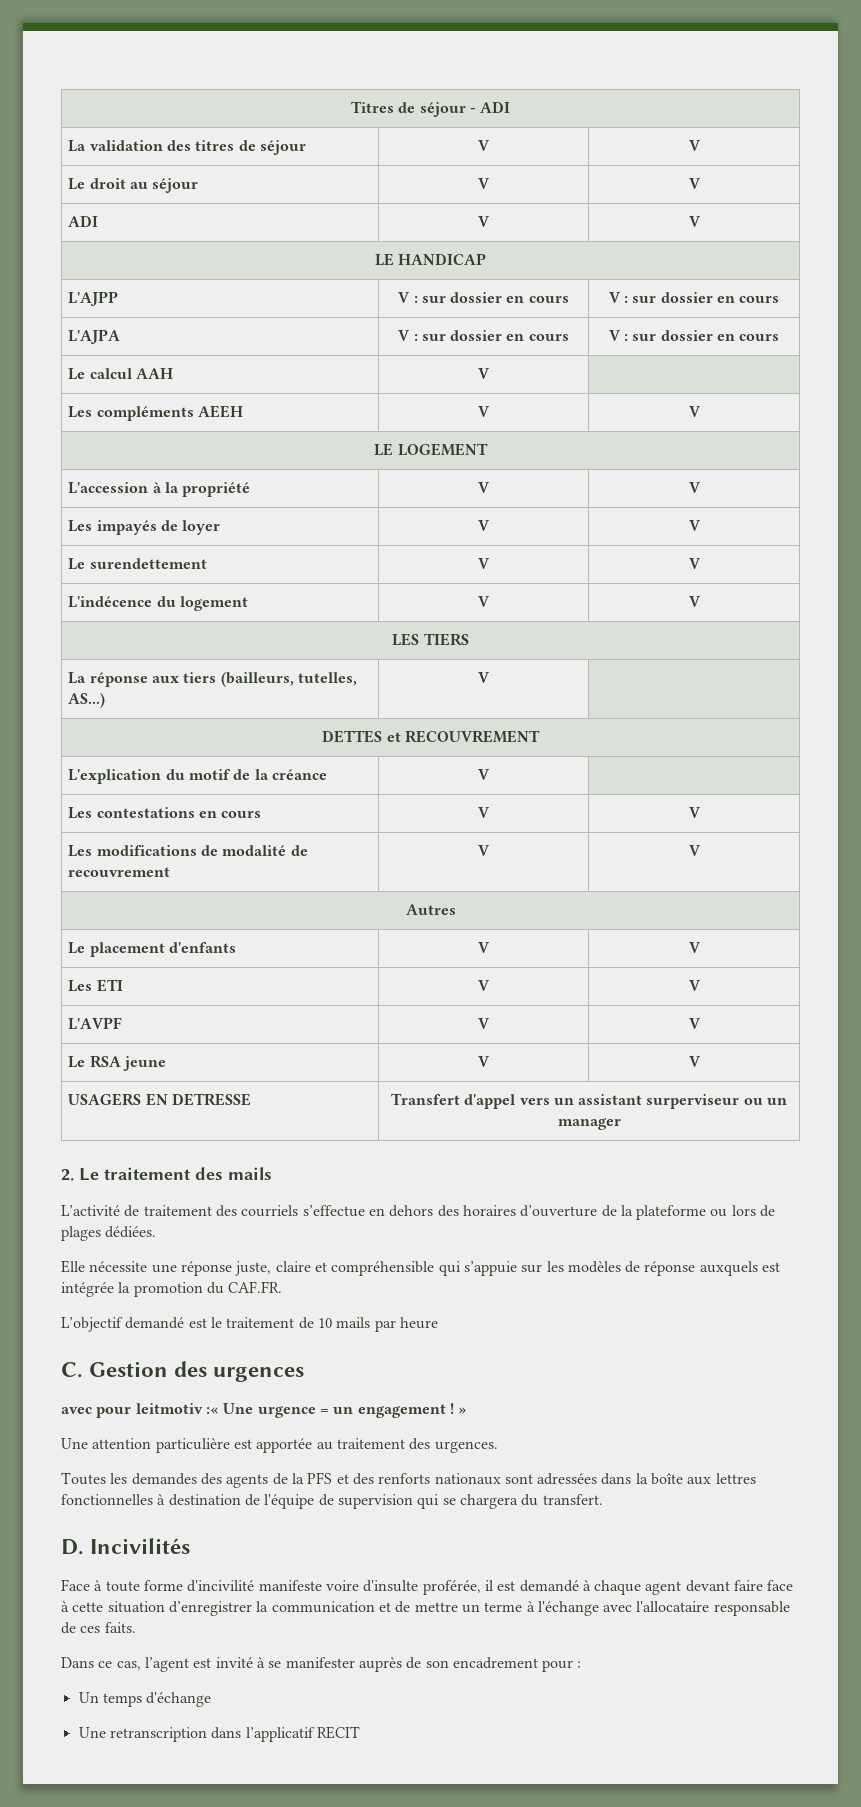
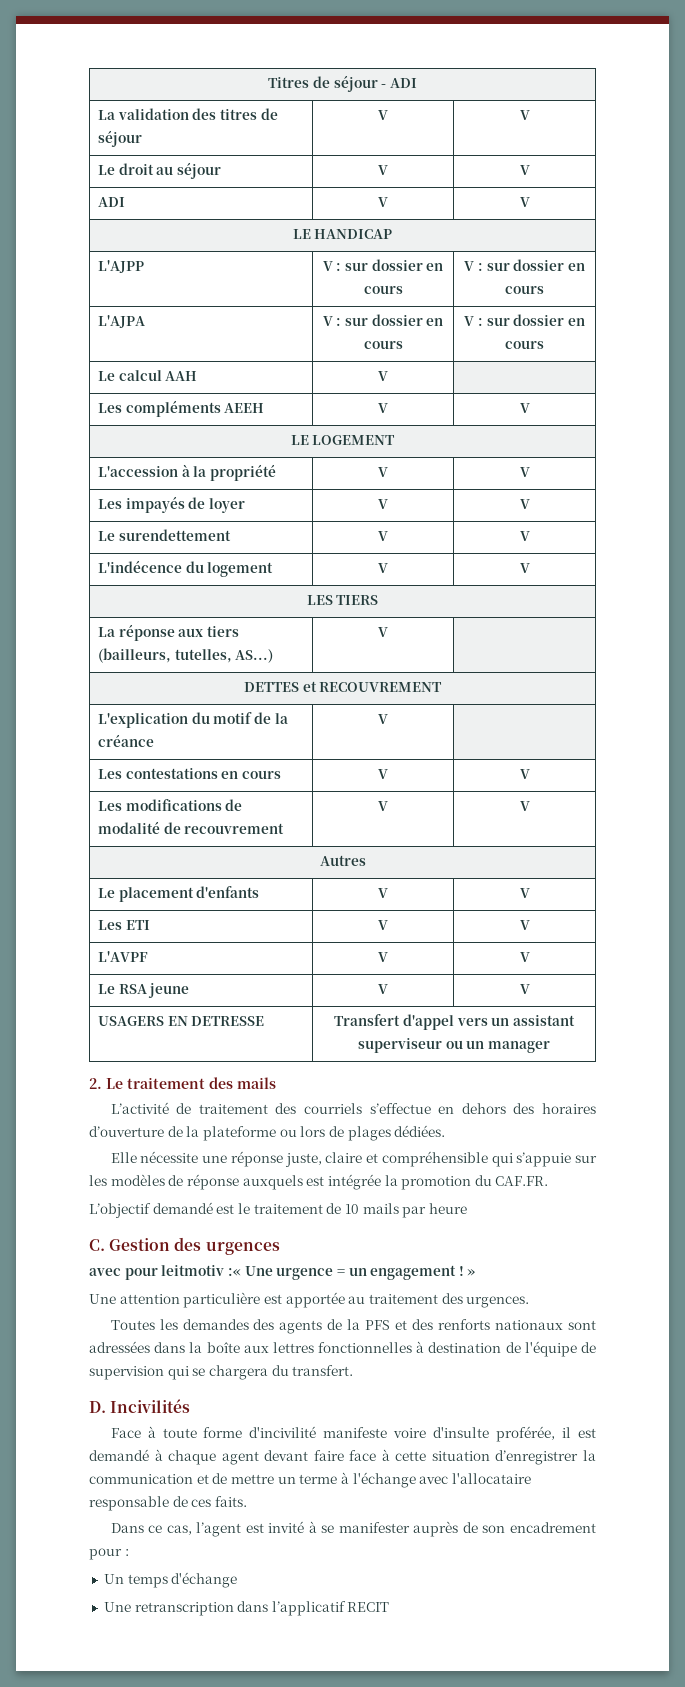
[646,1094,740,1109] surperviseur -> [358,1038,443,1053] superviseur

